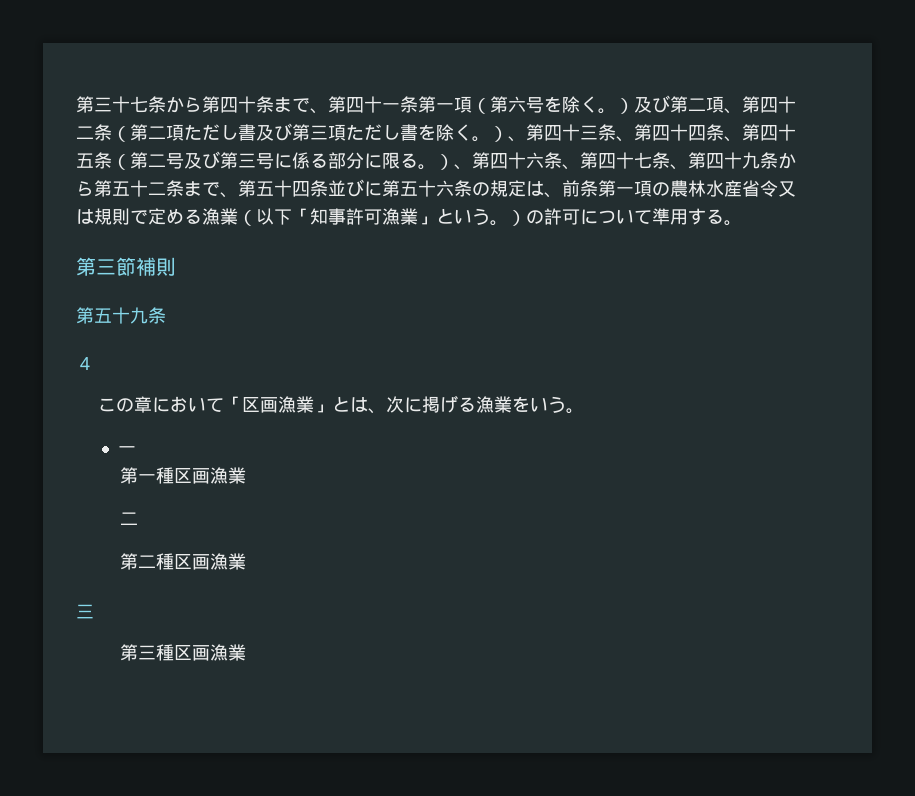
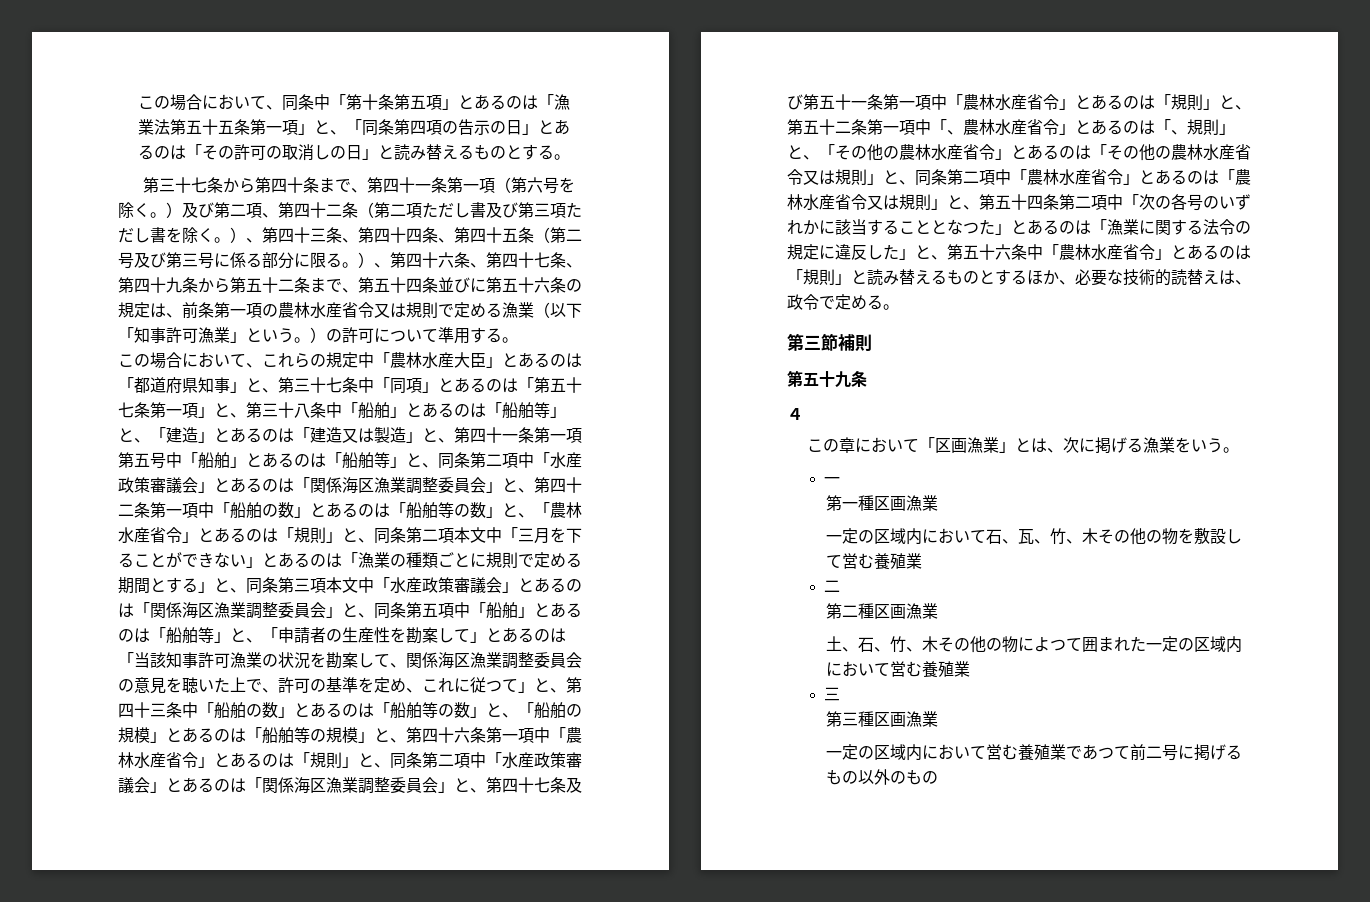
(76, 104) none -> [137,94,570,111] [137,119,570,136] [137,144,570,161] この場合において、同条中「第十条第五項」とあるのは「漁業法第五十五条第一項」と、「同条第四項の告示の日」とあるのは「その許可の取消しの日」と読み替えるものとする。 //
(742, 223) none -> [118,352,582,369] [118,377,582,394] [118,402,566,419] [118,427,582,443] [118,452,582,469] [118,477,582,494] [118,502,582,519] [118,527,582,544] [118,552,582,569] [118,577,582,594] [118,602,582,619] [118,627,566,644] [118,652,582,669] [118,677,582,694] [118,702,582,719] [118,727,582,744] [118,752,582,769] [118,777,582,794] [787,94,1251,111] [787,119,1235,136] [787,144,1251,161] [787,169,1251,186] [787,194,1251,211] [787,219,1251,235] [787,244,1251,260] [787,269,1251,286] [787,294,899,310] // この場合において、これらの規定中「農林水産大臣」とあるのは「都道府県知事」と、第三十七条中「同項」とあるのは「第五十七条第一項」と、第三十八条中「船舶」とあるのは「船舶等」と、「建造」とあるのは「建造又は製造」と、第四十一条第一項第五号中「船舶」とあるのは「船舶等」と、同条第二項中「水産政策審議会」とあるのは「関係海区漁業調整委員会」と、第四十二条第一項中「船舶の数」とあるのは「船舶等の数」と、「農林水産省令」とあるのは「規則」と、同条第二項本文中「三月を下ることができない」とあるのは「漁業の種類ごとに規則で定める期間とする」と、同条第三項本文中「水産政策審議会」とあるのは「関係海区漁業調整委員会」と、同条第五項中「船舶」とあるのは「船舶等」と、「申請者の生産性を勘案して」とあるのは「当該知事許可漁業の状況を勘案して、関係海区漁業調整委員会の意見を聴いた上で、許可の基準を定め、これに従つて」と、第四十三条中「船舶の数」とあるのは「船舶等の数」と、「船舶の規模」とあるのは「船舶等の規模」と、第四十六条第一項中「農林水産省令」とあるのは「規則」と、同条第二項中「水産政策審議会」とあるのは「関係海区漁業調整委員会」と、第四十七条及び第五十一条第一項中「農林水産省令」とあるのは「規則」と、第五十二条第一項中「、農林水産省令」とあるのは「、規則」と、「その他の農林水産省令」とあるのは「その他の農林水産省令又は規則」と、同条第二項中「農林水産省令」とあるのは「農林水産省令又は規則」と、第五十四条第二項中「次の各号のいずれかに該当することとなつた」とあるのは「漁業に関する法令の規定に違反した」と、第五十六条中「農林水産省令」とあるのは「規則」と読み替えるものとするほか、必要な技術的読替えは、政令で定める。
[120,512,139,525] [120,553,247,570] [76,604,94,619] [120,644,247,661] 二 // 第二種区画漁業 // 三 // 第三種区画漁業 -> [826,527,1243,545] [826,553,923,570] [824,580,841,592] [826,603,939,619] [826,636,1243,653] [826,661,971,678] [824,687,841,701] [826,711,939,727] [826,744,1243,761] [826,769,939,785] 一定の区域内において石、瓦、竹、木その他の物を敷設して営む養殖業 // 二 // 第二種区画漁業 // 土、石、竹、木その他の物によつて囲まれた一定の区域内において営む養殖業 // 三 // 第三種区画漁業 // 一定の区域内において営む養殖業であつて前二号に掲げるもの以外のもの

